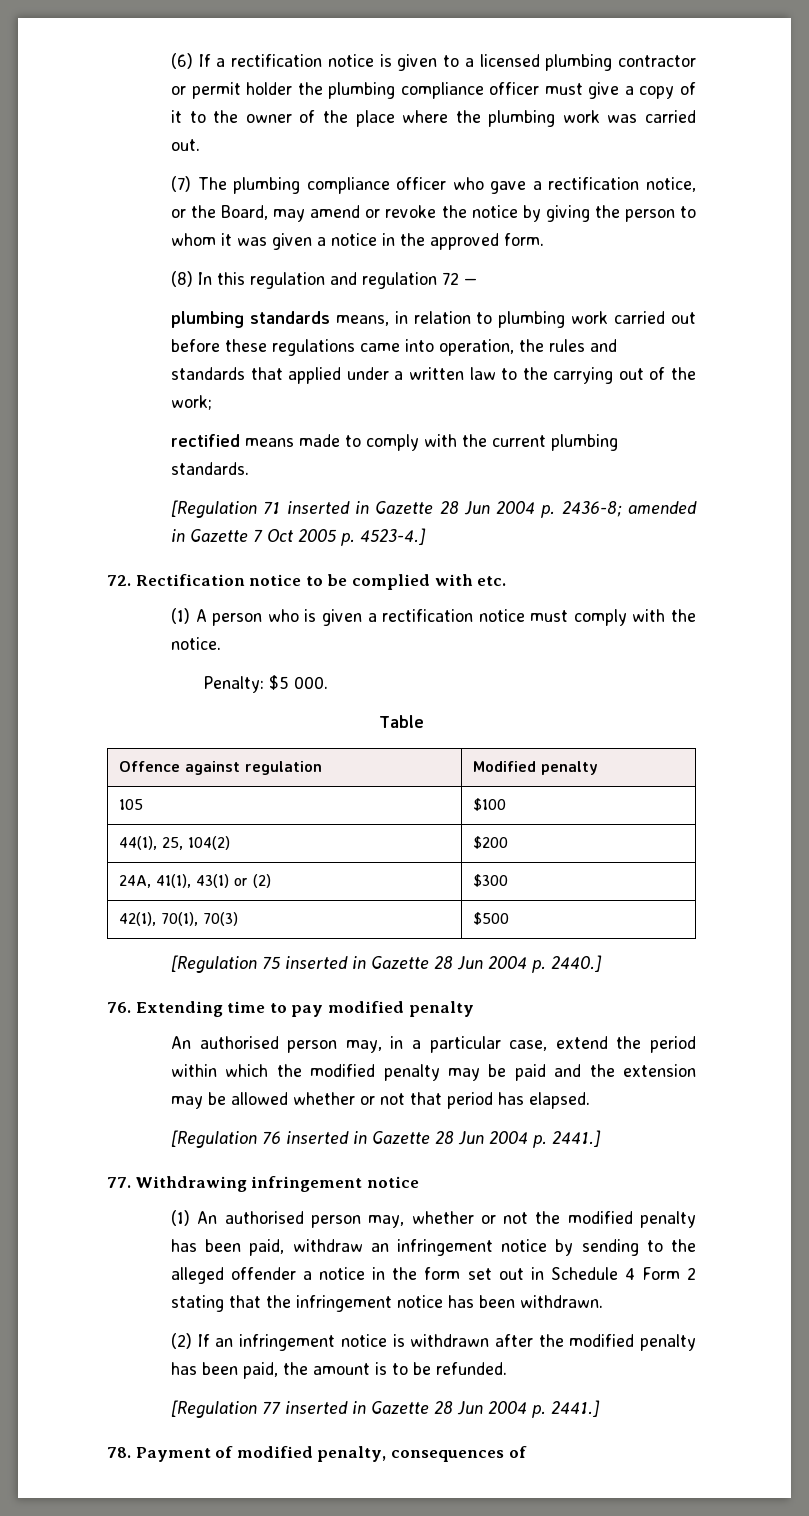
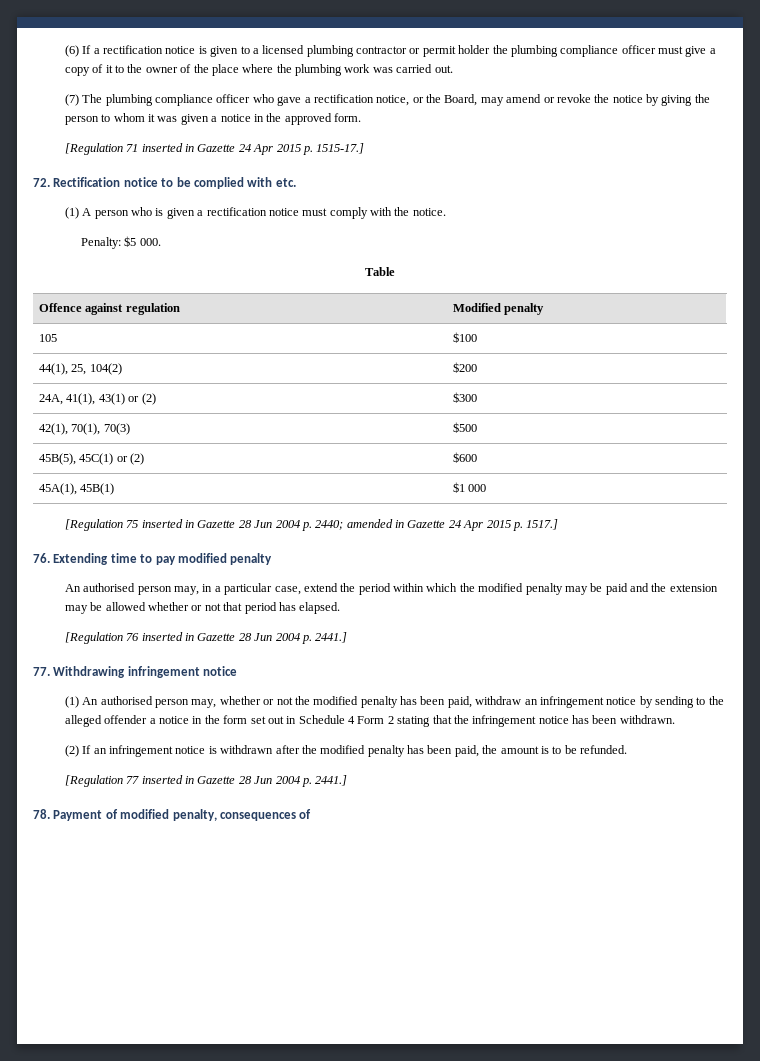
[171,271,478,289] [171,311,696,328] [171,339,618,356] [171,367,696,384] [171,395,213,410] [171,434,619,451] [171,462,250,475] // (8) In this regulation and regulation 72 — // plumbing standards means, in relation to plumbing work carried out before these regulations came into operation, the rules and standards that applied under a written law to the carrying out of the work; // rectified means made to comply with the current plumbing standards. -> (362, 117) none
[439,501,697,518] [171,528,427,546] 28 Jun 2004 p. 2436-8; amended in Gazette 7 Oct 2005 p. 4523-4.] -> [238,143,365,155] 24 Apr 2015 p. 1515-17.]
(509, 918) none -> [39,453,145,465] [453,452,478,463] [39,483,115,495] [453,482,487,493] // 45B(5), 45C(1) or (2) | $600 // 45A(1), 45B(1) | $1 000
[551,955,603,972] 2440.] -> [315,519,559,531] 2440; amended in Gazette 24 Apr 2015 p. 1517.]

